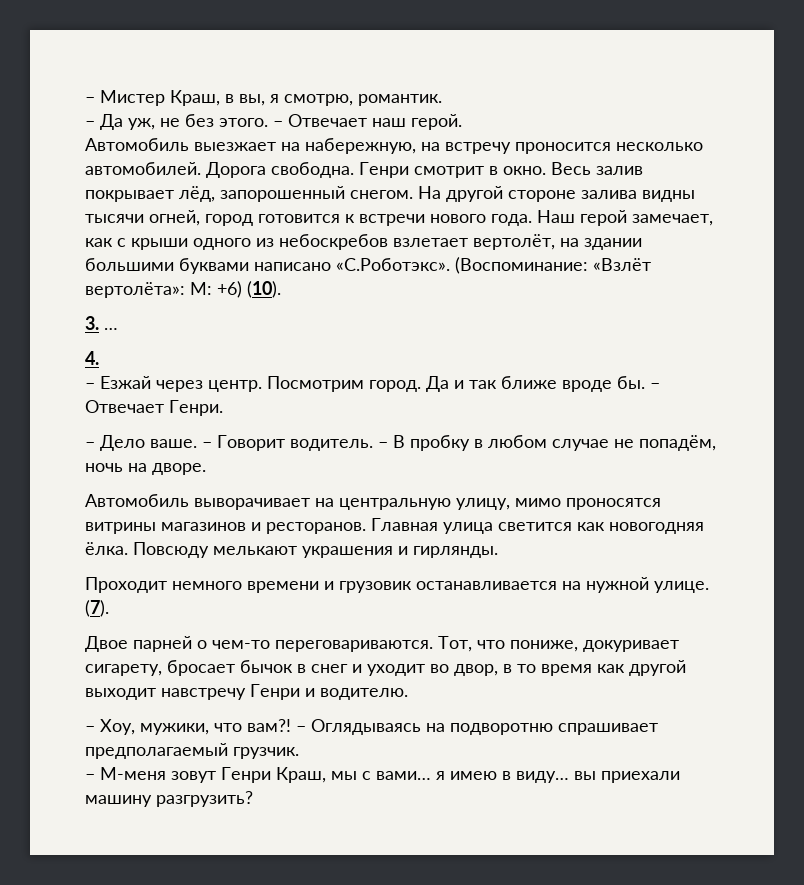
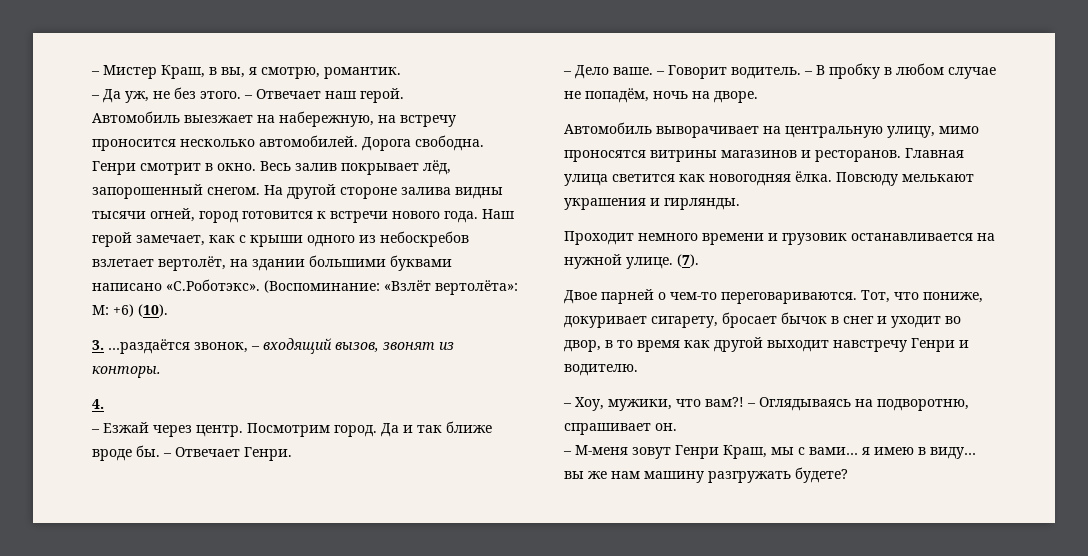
[104,328,118,330] … -> [108,338,454,354] [92,366,161,378] …раздаётся звонок, – входящий вызов, звонят из конторы.
[450,723,658,735] [85,743,299,759] подворотню спрашивает предполагаемый грузчик. -> [877,399,969,411] [564,423,677,435] подворотню, спрашивает он.
[601,771,680,783] [85,791,253,807] приехали машину разгрузить? -> [588,467,848,483] же нам машину разгружать будете?

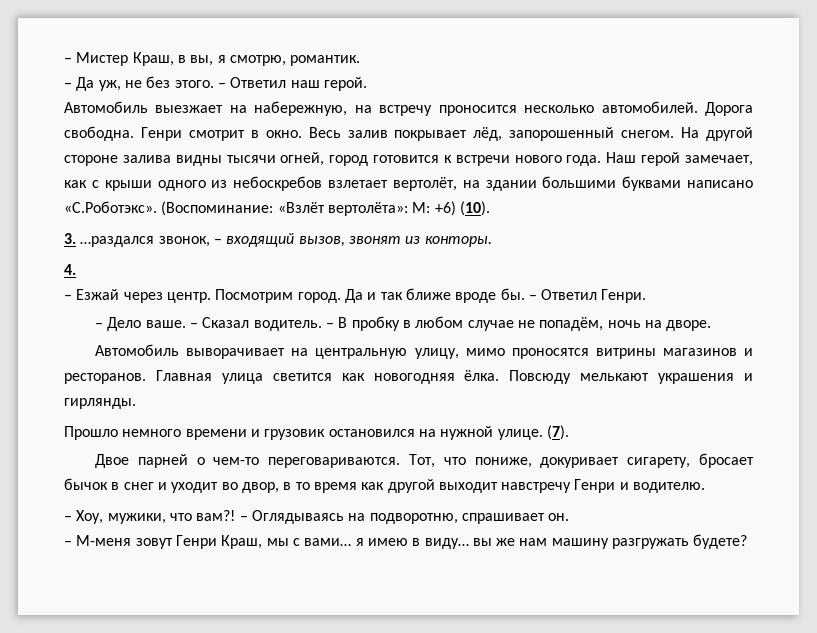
[256,89,321,99] Отвечает -> [230,77,287,88] Ответил
[108,339,190,354] …раздаётся -> [80,236,155,247] …раздался
[175,447,240,457] Отвечает -> [541,289,598,300] Ответил
[668,65,727,79] Говорит -> [202,317,250,328] Сказал
[564,231,634,245] Проходит -> [64,426,118,440] Прошло
[851,233,973,241] останавливается -> [328,429,415,437] остановился

